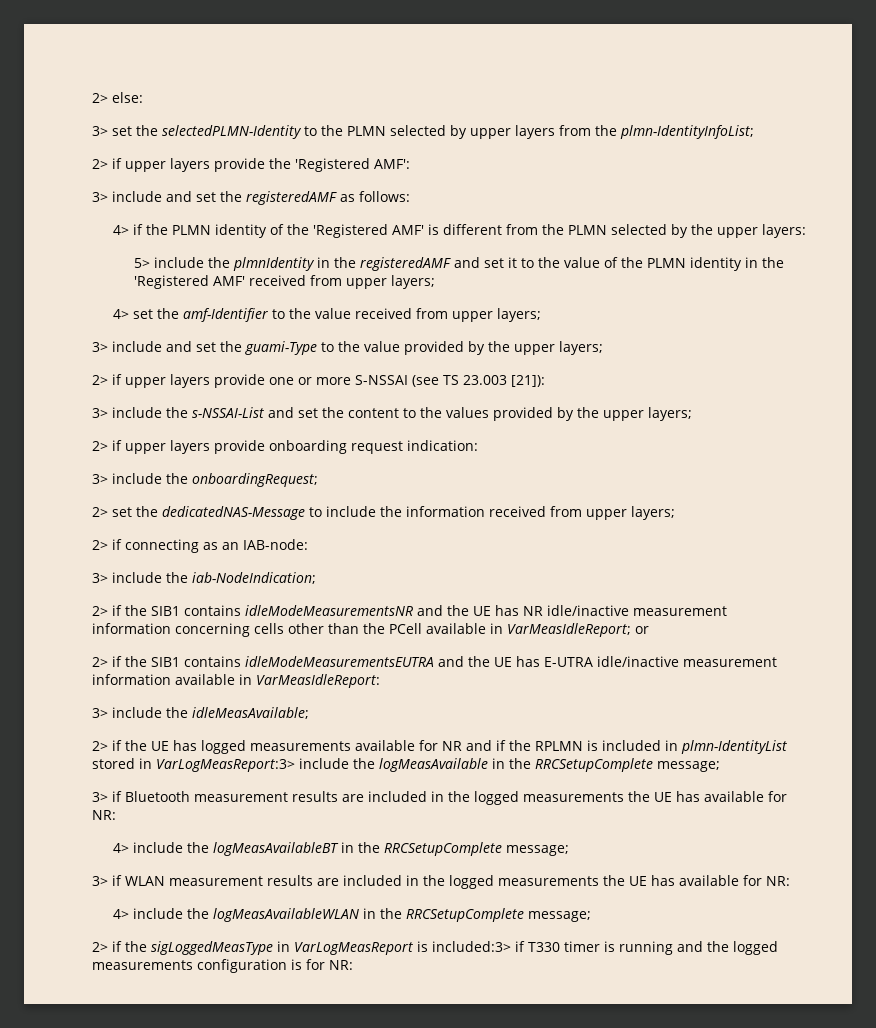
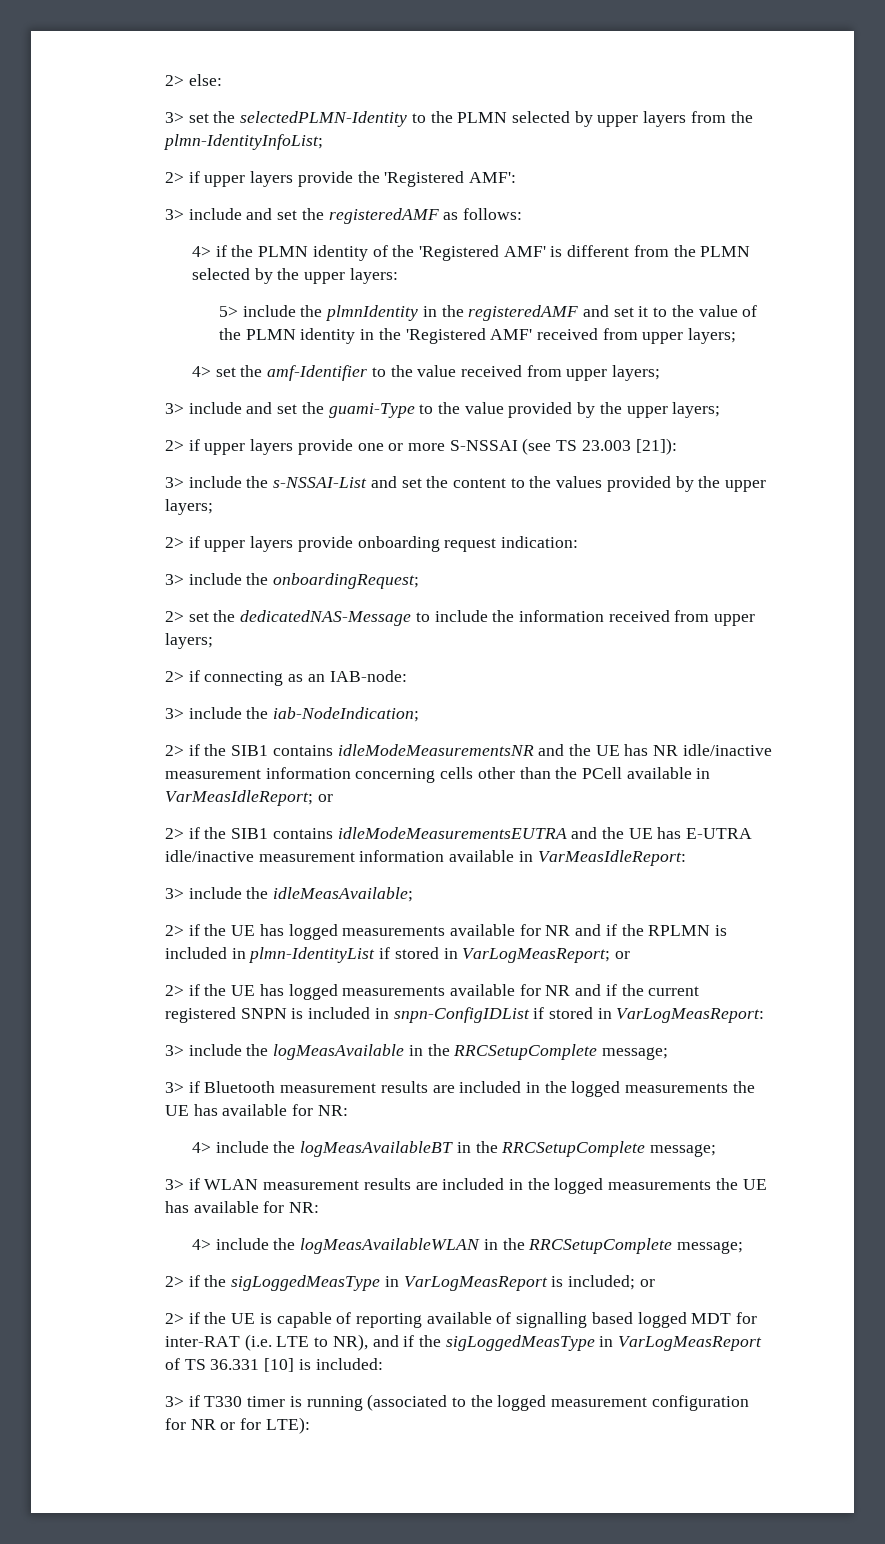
[91,758,295,772] stored in VarLogMeasReport:3> -> [379,947,631,963] [164,984,700,1000] [164,1007,765,1023] [164,1045,184,1056] if stored in VarLogMeasReport; or // 2> if the UE has logged measurements available for NR and if the current registered SNPN is included in snpn-ConfigIDList if stored in VarLogMeasReport: // 3>
[431,941,511,952] included:3> -> [568,1275,655,1290] [164,1312,758,1328] [164,1334,763,1351] [164,1358,383,1372] [164,1396,184,1407] included; or // 2> if the UE is capable of reporting available of signalling based logged MDT for inter-RAT (i.e. LTE to NR), and if the sigLoggedMeasType in VarLogMeasReport of TS 36.331 [10] is included: // 3>
[676,941,778,955] [91,959,353,973] and the logged measurements configuration is for NR: -> [367,1394,749,1411] [164,1417,310,1434] (associated to the logged measurement configuration for NR or for LTE):

